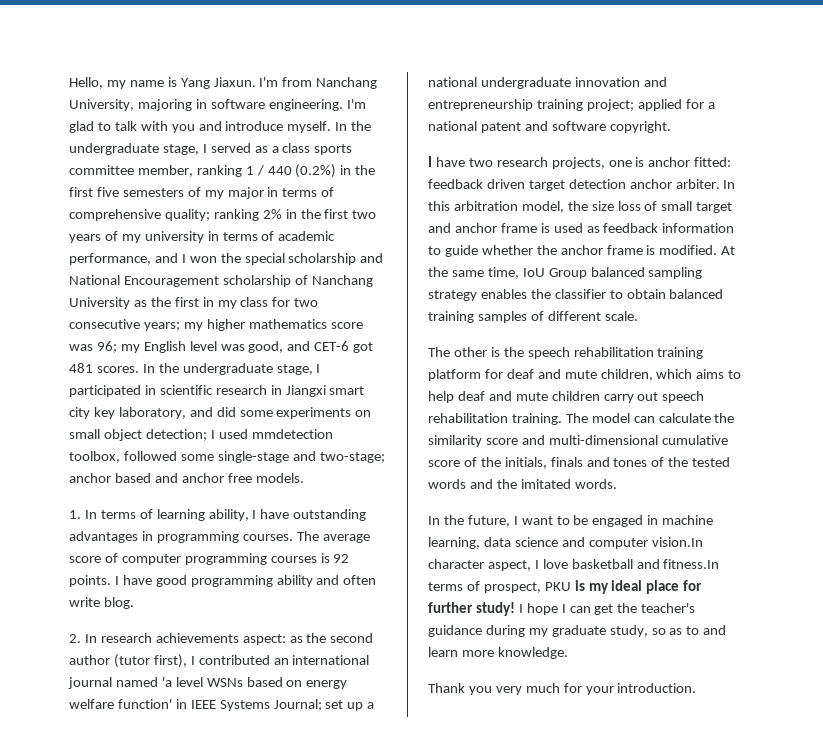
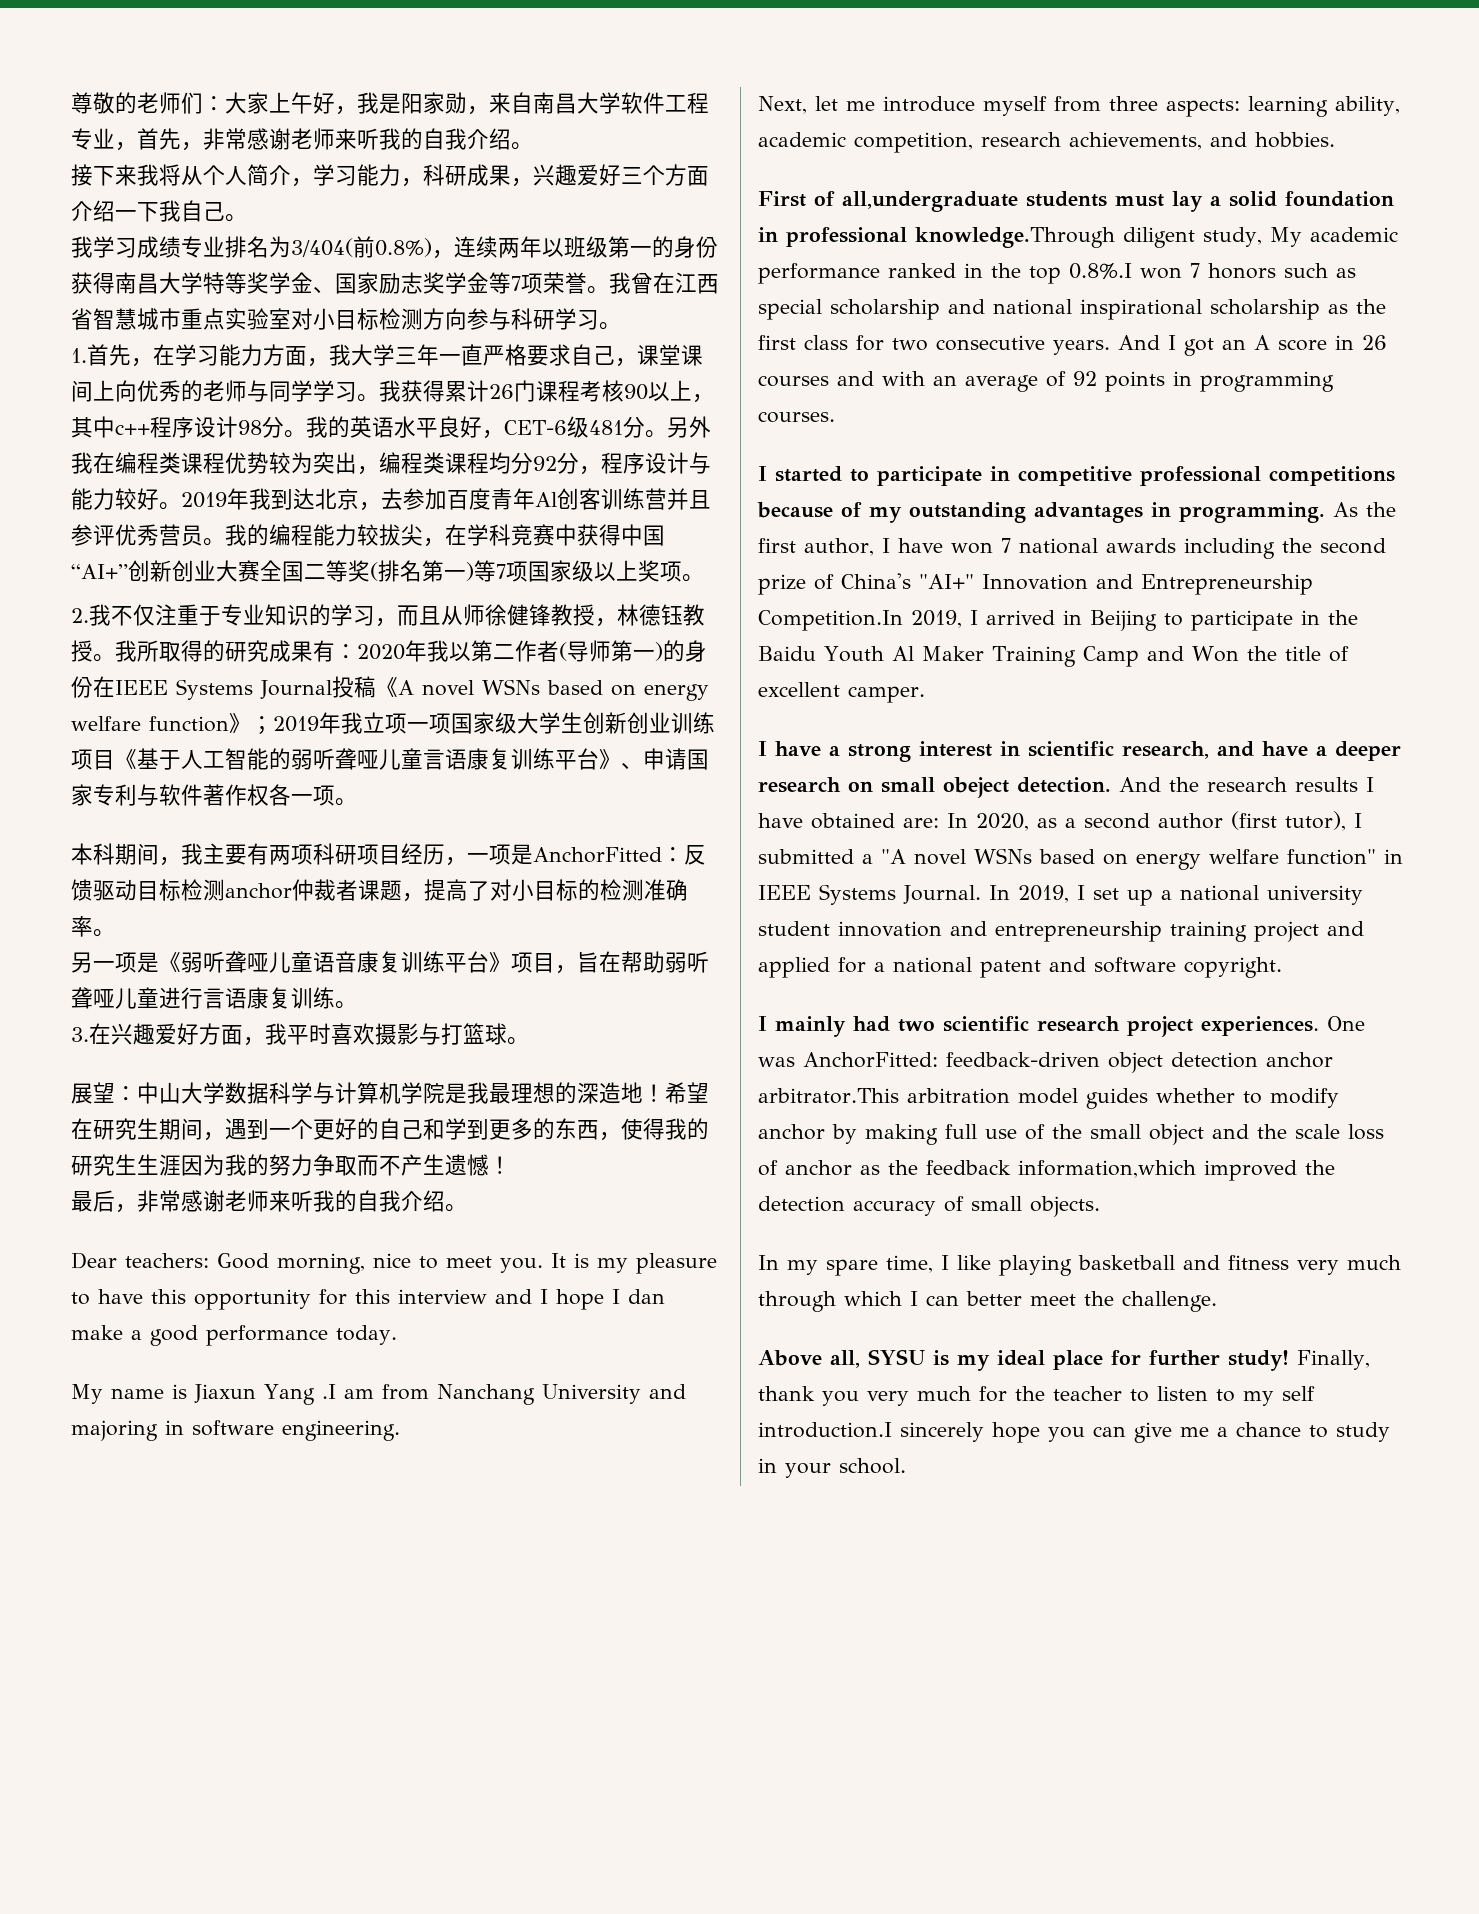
[69,77,378,89] [69,99,366,111] [69,121,372,133] [69,143,353,155] [69,164,376,178] [69,187,335,199] [69,209,377,221] [69,231,336,243] [69,253,384,265] [69,275,373,287] [69,297,319,309] [69,319,363,331] [69,341,374,353] [69,363,321,375] [69,385,365,397] [69,407,372,419] [69,429,333,441] [69,451,385,463] [69,473,304,483] [69,509,367,521] [69,531,370,543] [69,553,350,565] [69,575,377,587] [69,597,134,609] [69,633,374,645] [69,654,370,668] [68,677,348,689] [69,699,322,711] Hello, my name is Yang Jiaxun. I'm from Nanchang University, majoring in software engineering. I'm glad to talk with you and introduce myself. In the undergraduate stage, I served as a class sports committee member, ranking 1 / 440 (0.2%) in the first five semesters of my major in terms of comprehensive quality; ranking 2% in the first two years of my university in terms of academic performance, and I won the special scholarship and National Encouragement scholarship of Nanchang University as the first in my class for two consecutive years; my higher mathematics score was 96; my English level was good, and CET-6 got 481 scores. In the undergraduate stage, I participated in scientific research in Jiangxi smart city key laboratory, and did some experiments on small object detection; I used mmdetection toolbox, followed some single-stage and two-stage; anchor based and anchor free models. // 1. In terms of learning ability, I have outstanding advantages in programming courses. The average score of computer programming courses is 92 points. I have good programming ability and often write blog. // 2. In research achievements aspect: as the second author (tutor first), I contributed an international journal named 'a level WSNs based on energy welfare function' in IEEE Systems Journal; -> [71,92,709,115] [71,128,533,151] [71,164,709,187] [71,200,247,222] [71,236,718,259] [71,272,719,294] [71,308,621,330] [71,344,703,367] [71,380,714,403] [71,416,711,439] [71,452,711,475] [71,488,711,511] [71,524,665,547] [71,560,704,582] [71,604,705,627] [71,640,707,662] [71,676,709,701] [71,712,715,735] [71,748,709,770] [71,784,357,806] [71,843,706,866] [71,879,688,902] [71,916,115,937] [71,951,709,974] [71,987,357,1009] [71,1023,529,1046] [71,1082,709,1104] [71,1118,709,1141] [71,1154,511,1176] [71,1190,467,1213] [71,1252,717,1274] [71,1289,665,1310] [71,1325,397,1346] [71,1384,686,1405] [71,1420,400,1441] [758,96,1400,117] [758,132,1335,153] [758,191,1394,212] [758,227,1398,248] [758,263,1356,284] [758,299,1386,320] [758,335,1387,356] [758,371,1334,392] [758,411,835,423] [758,466,1395,486] [757,502,1396,523] [758,538,1386,559] [758,573,1313,595] [758,610,1358,631] [758,646,1349,667] [758,682,925,703] [758,741,1401,762] [758,777,1374,798] [758,811,1362,831] [758,848,1403,870] [758,884,1085,905] 尊敬的老师们：大家上午好，我是阳家勋，来自南昌大学软件工程专业，首先，非常感谢老师来听我的自我介绍。 // 接下来我将从个人简介，学习能力，科研成果，兴趣爱好三个方面介绍一下我自己。 // 我学习成绩专业排名为3/404(前0.8%)，连续两年以班级第一的身份获得南昌大学特等奖学金、国家励志奖学金等7项荣誉。我曾在江西省智慧城市重点实验室对小目标检测方向参与科研学习。 // 1.首先，在学习能力方面，我大学三年一直严格要求自己，课堂课间上向优秀的老师与同学学习。我获得累计26门课程考核90以上，其中c++程序设计98分。我的英语水平良好，CET-6级481分。另外我在编程类课程优势较为突出，编程类课程均分92分，程序设计与能力较好。2019年我到达北京，去参加百度青年Al创客训练营并且参评优秀营员。我的编程能力较拔尖，在学科竞赛中获得中国“AI+”创新创业大赛全国二等奖(排名第一)等7项国家级以上奖项。 // 2.我不仅注重于专业知识的学习，而且从师徐健锋教授，林德钰教授。我所取得的研究成果有：2020年我以第二作者(导师第一)的身份在IEEE Systems Journal投稿《A novel WSNs based on energy welfare function》；2019年我立项一项国家级大学生创新创业训练项目《基于人工智能的弱听聋哑儿童言语康复训练平台》、申请国家专利与软件著作权各一项。 // 本科期间，我主要有两项科研项目经历，一项是AnchorFitted：反馈驱动目标检测anchor仲裁者课题，提高了对小目标的检测准确率。 // 另一项是《弱听聋哑儿童语音康复训练平台》项目，旨在帮助弱听聋哑儿童进行言语康复训练。 // 3.在兴趣爱好方面，我平时喜欢摄影与打篮球。 // 展望：中山大学数据科学与计算机学院是我最理想的深造地！希望在研究生期间，遇到一个更好的自己和学到更多的东西，使得我的研究生生涯因为我的努力争取而不产生遗憾！ // 最后，非常感谢老师来听我的自我介绍。 // Dear teachers: Good morning, nice to meet you. It is my pleasure to have this opportunity for this interview and I hope I dan make a good performance today. // My name is Jiaxun Yang .I am from Nanchang University and majoring in software engineering. // Next, let me introduce myself from three aspects: learning ability, academic competition, research achievements, and hobbies. // First of all,undergraduate students must lay a solid foundation in professional knowledge.Through diligent study, My academic performance ranked in the top 0.8%.I won 7 honors such as special scholarship and national inspirational scholarship as the first class for two consecutive years. And I got an A score in 26 courses and with an average of 92 points in programming courses. // I started to participate in competitive professional competitions because of my outstanding advantages in programming. As the first author, I have won 7 national awards including the second prize of China's "AI+" Innovation and Entrepreneurship Competition.In 2019, I arrived in Beijing to participate in the Baidu Youth Al Maker Training Camp and Won the title of excellent camper. // I have a strong interest in scientific research, and have a deeper research on small obeject detection. And the research results I have obtained are: In 2020, as a second author (first tutor), I submitted a "A novel WSNs based on energy welfare function" in IEEE Systems Journal. In 2019, I
[480,77,571,89] undergraduate -> [1267,885,1363,905] [758,921,830,936] university student
[586,99,634,111] project; -> [1254,921,1364,942] project and
[435,157,732,169] [428,179,736,191] [428,201,733,213] [428,223,735,233] [428,245,736,257] [428,267,703,279] [428,289,724,301] [428,311,638,323] [428,347,704,359] [428,369,742,381] [428,391,705,403] [428,413,735,425] [428,435,728,447] [428,457,731,469] [428,479,617,489] [428,515,714,527] [428,537,703,549] [428,559,720,571] [428,581,571,593] have two research projects, one is anchor fitted: feedback driven target detection anchor arbiter. In this arbitration model, the size loss of small target and anchor frame is used as feedback information to guide whether the anchor frame is modified. At the same time, IoU Group balanced sampling strategy enables the classifier to obtain balanced training samples of different scale. // The other is the speech rehabilitation training platform for deaf and mute children, which aims to help deaf and mute children carry out speech rehabilitation training. The model can calculate the similarity score and multi-dimensional cumulative score of the initials, finals and tones of the tested words and the imitated words. // In the future, I want to be engaged in machine learning, data science and computer vision.In character aspect, I love basketball and fitness.In terms of prospect, PKU -> [775,1016,1365,1037] [758,1052,1333,1073] [758,1088,1339,1109] [758,1124,1384,1145] [758,1160,1335,1181] [758,1196,1100,1217] [758,1255,1401,1276] [758,1291,1217,1312] [758,1349,925,1368] mainly had two scientific research project experiences. One was AnchorFitted: feedback-driven object detection anchor arbitrator.This arbitration model guides whether to modify anchor by making full use of the small object and the scale loss of anchor as the feedback information,which improved the detection accuracy of small objects. // In my spare time, I like playing basketball and fitness very much through which I can better meet the challenge. // Above all, SYSU
[518,603,696,615] [428,625,727,637] [428,647,568,659] [428,683,697,695] I hope I can get the teacher's guidance during my graduate study, so as to and learn more knowledge. // Thank you very much for your introduction. -> [1297,1350,1370,1370] [758,1386,1315,1406] [758,1422,1390,1443] [758,1458,906,1478] Finally, thank you very much for the teacher to listen to my self introduction.I sincerely hope you can give me a chance to study in your school.

